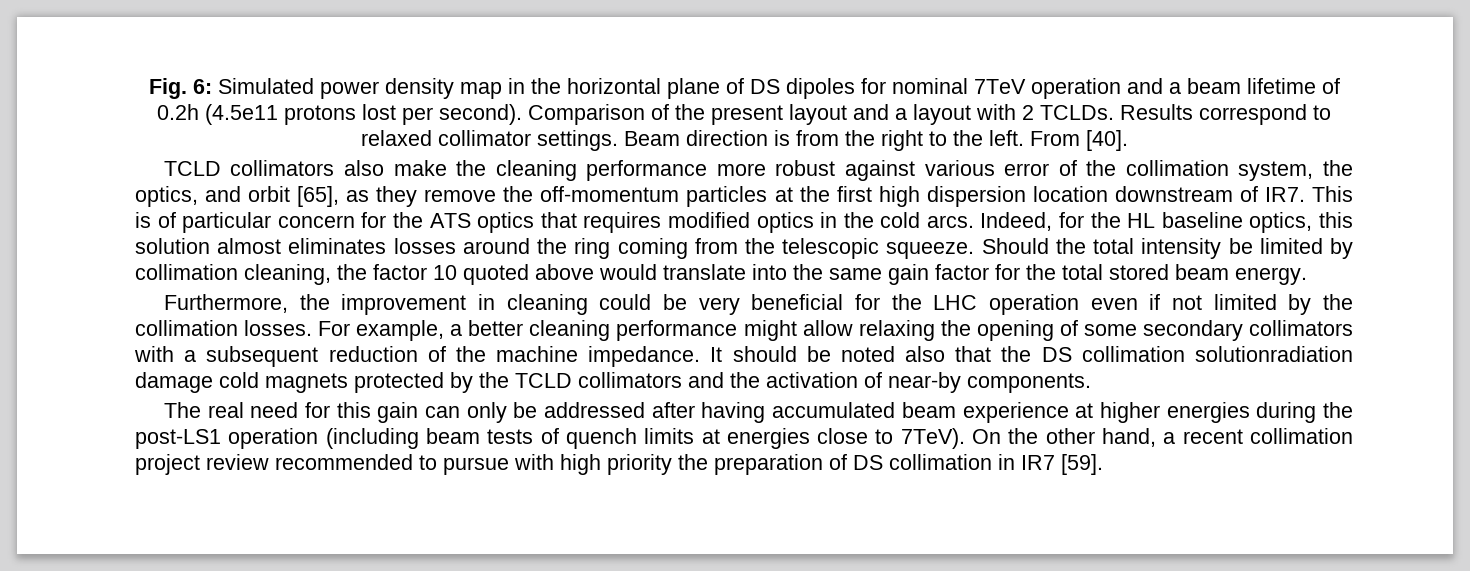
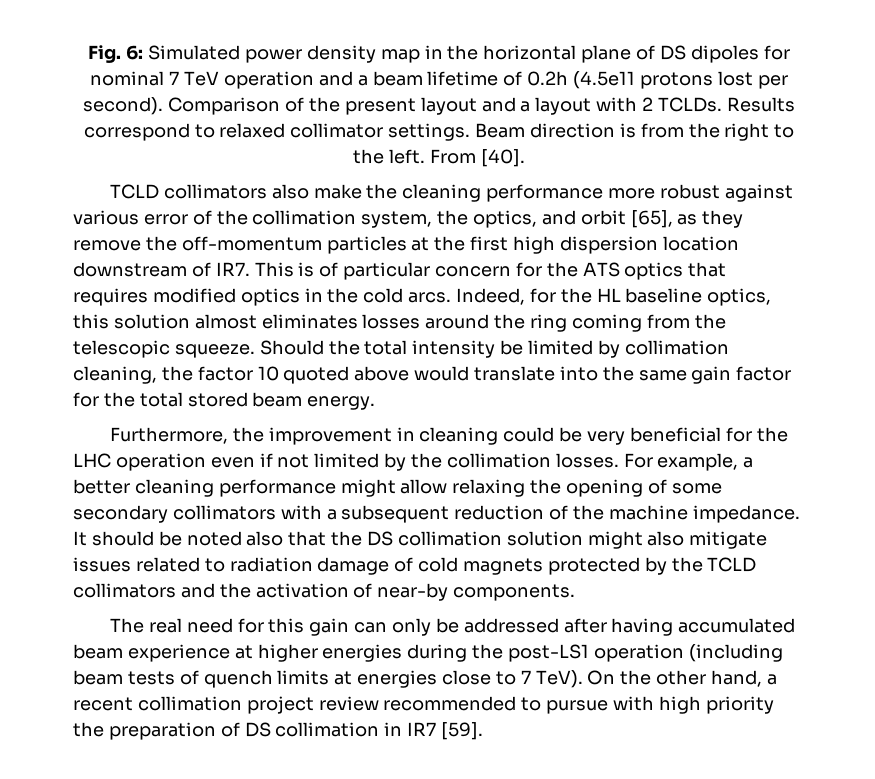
[973,79,1026,94] 7TeV -> [169,71,220,86] 7 TeV
[1194,346,1353,362] [135,372,213,393] solutionradiation damage -> [506,531,768,549] [73,557,414,575] solution might also mitigate issues related to radiation damage of
[900,428,965,449] 7TeV). -> [520,670,583,688] 7 TeV).

